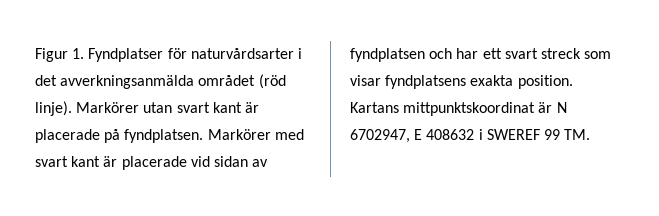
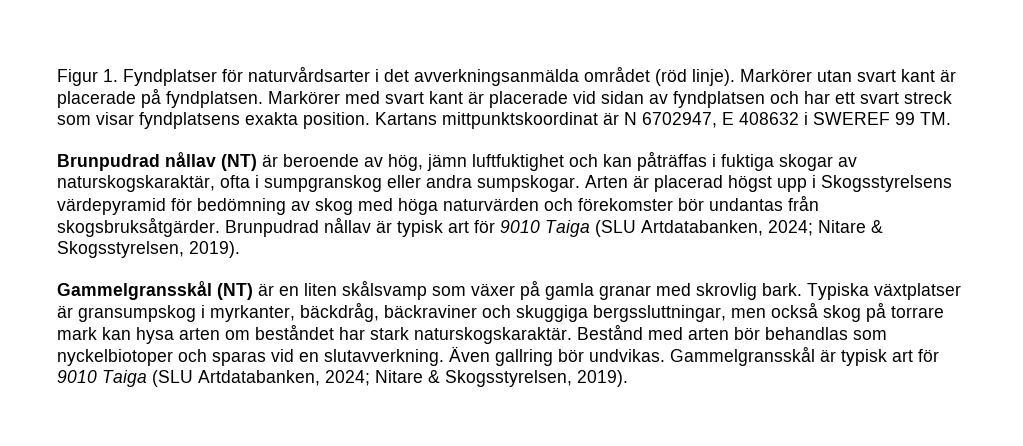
(591, 134) none -> [57,151,857,171] [57,175,952,192] [57,195,819,215] [57,217,883,237] [57,241,240,258] [57,280,961,300] [57,302,944,322] [57,324,887,344] [57,346,939,366] [57,370,628,387] // Brunpudrad nållav (NT) är beroende av hög, jämn luftfuktighet och kan påträffas i fuktiga skogar av naturskogskaraktär, ofta i sumpgranskog eller andra sumpskogar. Arten är placerad högst upp i Skogsstyrelsens värdepyramid för bedömning av skog med höga naturvärden och förekomster bör undantas från skogsbruksåtgärder. Brunpudrad nållav är typisk art för 9010 Taiga (SLU Artdatabanken, 2024; Nitare & Skogsstyrelsen, 2019). // Gammelgransskål (NT) är en liten skålsvamp som växer på gamla granar med skrovlig bark. Typiska växtplatser är gransumpskog i myrkanter, bäckdråg, bäckraviner och skuggiga bergssluttningar, men också skog på torrare mark kan hysa arten om beståndet har stark naturskogskaraktär. Bestånd med arten bör behandlas som nyckelbiotoper och sparas vid en slutavverkning. Även gallring bör undvikas. Gammelgransskål är typisk art för 9010 Taiga (SLU Artdatabanken, 2024; Nitare & Skogsstyrelsen, 2019).

